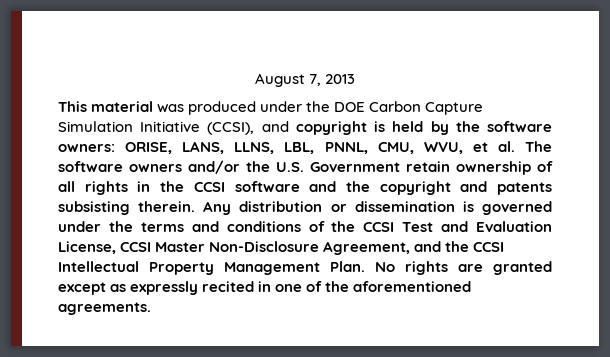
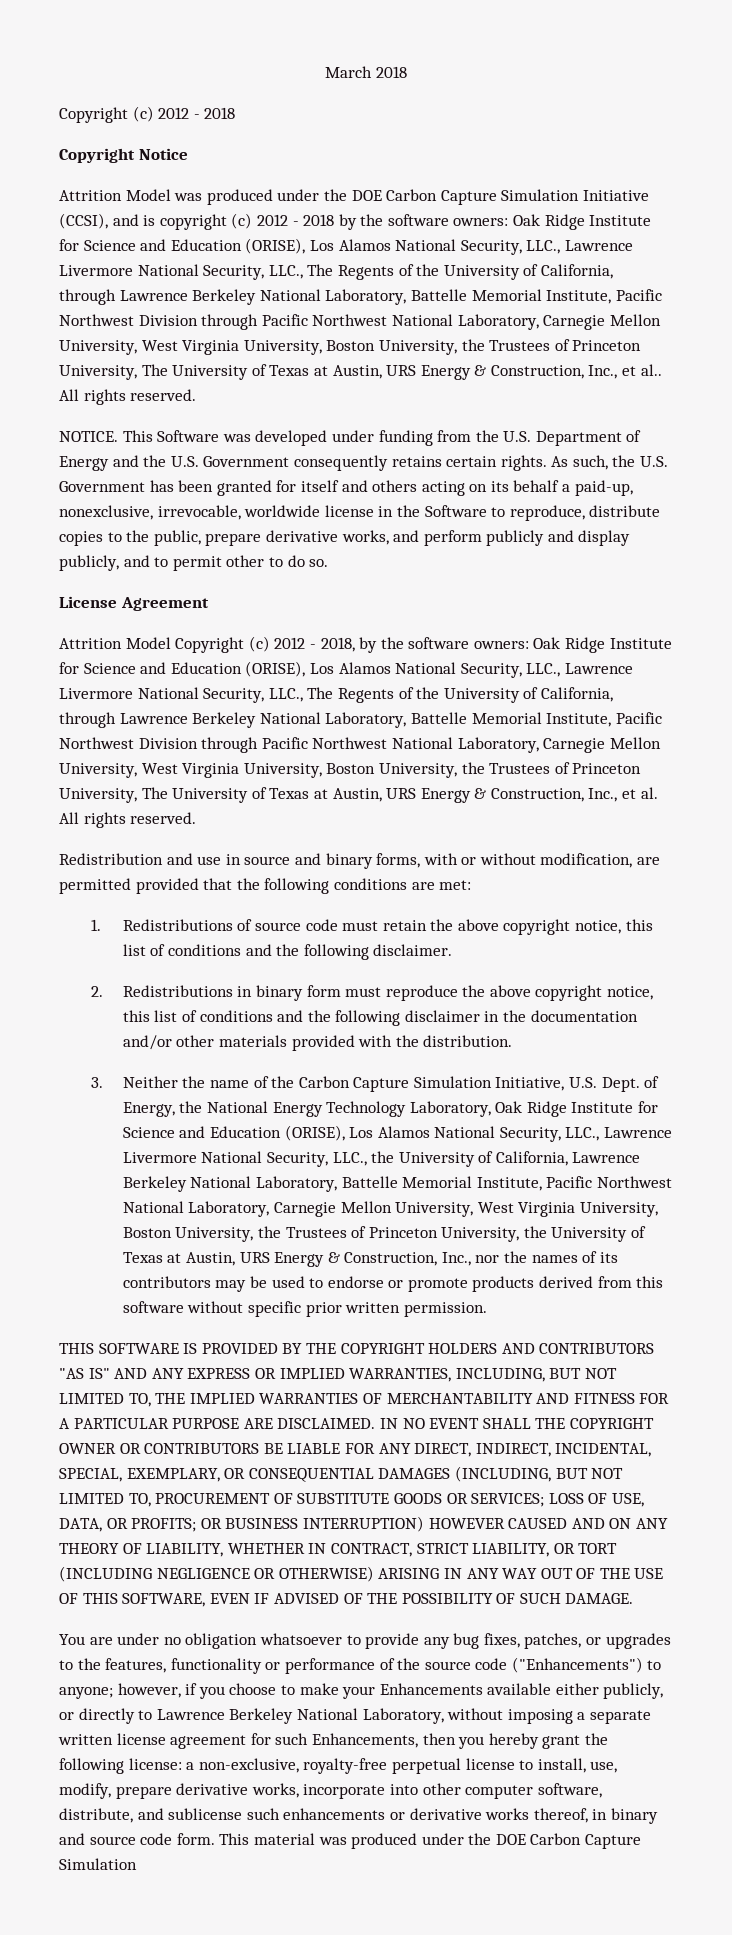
[254,73,356,87] [58,101,154,112] August 7, 2013 // This material -> [325,66,407,78] [59,106,236,123] [59,148,188,163] [59,189,171,201] March 2018 // Copyright (c) 2012 - 2018 // Copyright Notice // Attrition Model
[295,121,552,135] [58,141,553,154] [58,160,553,175] [58,181,552,195] [58,201,553,215] [58,221,552,232] [58,241,505,255] [58,261,552,275] [58,281,472,295] [58,302,151,315] copyright is held by the software owners: ORISE, LANS, LLNS, LBL, PNNL, CMU, WVU, et al. The software owners and/or the U.S. Government retain ownership of all rights in the CCSI software and the copyright and patents subsisting therein. Any distribution or dissemination is governed under the terms and conditions of the CCSI Test and Evaluation License, CCSI Master Non-Disclosure Agreement, and the CCSI Intellectual Property Management Plan. No rights are granted except as expressly recited in one of the aforementioned agreements. -> [143,213,652,230] [59,238,633,255] [59,264,613,280] [59,289,662,305] [59,314,661,330] [59,339,642,355] [59,364,662,380] [59,389,197,405] [59,430,642,446] [59,455,669,471] [59,480,633,496] [59,505,661,521] [59,530,631,546] [59,555,329,571] [59,596,209,611] [59,636,672,653] [59,661,633,678] [59,687,613,703] [59,712,662,728] [59,737,661,753] [59,762,642,778] [59,787,658,803] [59,812,197,828] [59,853,661,869] [59,878,472,894] [90,919,653,935] [122,944,453,960] [90,985,654,1001] [122,1010,638,1026] [122,1035,513,1051] [90,1076,660,1092] [122,1101,659,1117] [122,1125,673,1142] [122,1151,641,1167] [122,1176,672,1192] [122,1201,658,1217] [122,1226,647,1242] [122,1251,618,1267] [122,1276,664,1292] [122,1301,487,1317] [59,1343,655,1354] [59,1368,617,1382] [59,1393,670,1407] [59,1418,654,1429] [59,1443,652,1457] [59,1466,624,1482] [59,1493,644,1507] [59,1516,668,1532] [59,1543,618,1557] [59,1566,664,1582] [59,1593,634,1607] [59,1633,671,1649] [59,1657,662,1674] [59,1683,664,1699] [59,1708,651,1724] [58,1733,608,1749] [59,1758,618,1774] [59,1783,602,1799] [59,1808,658,1824] [59,1833,642,1849] [59,1858,137,1870] is copyright (c) 2012 - 2018 by the software owners: Oak Ridge Institute for Science and Education (ORISE), Los Alamos National Security, LLC., Lawrence Livermore National Security, LLC., The Regents of the University of California, through Lawrence Berkeley National Laboratory, Battelle Memorial Institute, Pacific Northwest Division through Pacific Northwest National Laboratory, Carnegie Mellon University, West Virginia University, Boston University, the Trustees of Princeton University, The University of Texas at Austin, URS Energy & Construction, Inc., et al.. All rights reserved. // NOTICE. This Software was developed under funding from the U.S. Department of Energy and the U.S. Government consequently retains certain rights. As such, the U.S. Government has been granted for itself and others acting on its behalf a paid-up, nonexclusive, irrevocable, worldwide license in the Software to reproduce, distribute copies to the public, prepare derivative works, and perform publicly and display publicly, and to permit other to do so. // License Agreement // Attrition Model Copyright (c) 2012 - 2018, by the software owners: Oak Ridge Institute for Science and Education (ORISE), Los Alamos National Security, LLC., Lawrence Livermore National Security, LLC., The Regents of the University of California, through Lawrence Berkeley National Laboratory, Battelle Memorial Institute, Pacific Northwest Division through Pacific Northwest National Laboratory, Carnegie Mellon University, West Virginia University, Boston University, the Trustees of Princeton University, The University of Texas at Austin, URS Energy & Construction, Inc., et al. All rights reserved. // Redistribution and use in source and binary forms, with or without modification, are permitted provided that the following conditions are met: // 1. Redistributions of source code must retain the above copyright notice, this list of conditions and the following disclaimer. // 2. Redistributions in binary form must reproduce the above copyright notice, this list of conditions and the following disclaimer in the documentation and/or other materials provided with the distribution. // 3. Neither the name of the Carbon Capture Simulation Initiative, U.S. Dept. of Energy, the National Energy Technology Laboratory, Oak Ridge Institute for Science and Education (ORISE), Los Alamos National Security, LLC., Lawrence Livermore National Security, LLC., the University of California, Lawrence Berkeley National Laboratory, Battelle Memorial Institute, Pacific Northwest National Laboratory, Carnegie Mellon University, West Virginia University, Boston University, the Trustees of Princeton University, the University of Texas at Austin, URS Energy & Construction, Inc., nor the names of its contributors may be used to endorse or promote products derived from this software without specific prior written permission. // THIS SOFTWARE IS PROVIDED BY THE COPYRIGHT HOLDERS AND CONTRIBUTORS "AS IS" AND ANY EXPRESS OR IMPLIED WARRANTIES, INCLUDING, BUT NOT LIMITED TO, THE IMPLIED WARRANTIES OF MERCHANTABILITY AND FITNESS FOR A PARTICULAR PURPOSE ARE DISCLAIMED. IN NO EVENT SHALL THE COPYRIGHT OWNER OR CONTRIBUTORS BE LIABLE FOR ANY DIRECT, INDIRECT, INCIDENTAL, SPECIAL, EXEMPLARY, OR CONSEQUENTIAL DAMAGES (INCLUDING, BUT NOT LIMITED TO, PROCUREMENT OF SUBSTITUTE GOODS OR SERVICES; LOSS OF USE, DATA, OR PROFITS; OR BUSINESS INTERRUPTION) HOWEVER CAUSED AND ON ANY THEORY OF LIABILITY, WHETHER IN CONTRACT, STRICT LIABILITY, OR TORT (INCLUDING NEGLIGENCE OR OTHERWISE) ARISING IN ANY WAY OUT OF THE USE OF THIS SOFTWARE, EVEN IF ADVISED OF THE POSSIBILITY OF SUCH DAMAGE. // You are under no obligation whatsoever to provide any bug fixes, patches, or upgrades to the features, functionality or performance of the source code ("Enhancements") to anyone; however, if you choose to make your Enhancements available either publicly, or directly to Lawrence Berkeley National Laboratory, without imposing a separate written license agreement for such Enhancements, then you hereby grant the following license: a non-exclusive, royalty-free perpetual license to install, use, modify, prepare derivative works, incorporate into other computer software, distribute, and sublicense such enhancements or derivative works thereof, in binary and source code form. This material was produced under the DOE Carbon Capture Simulation

